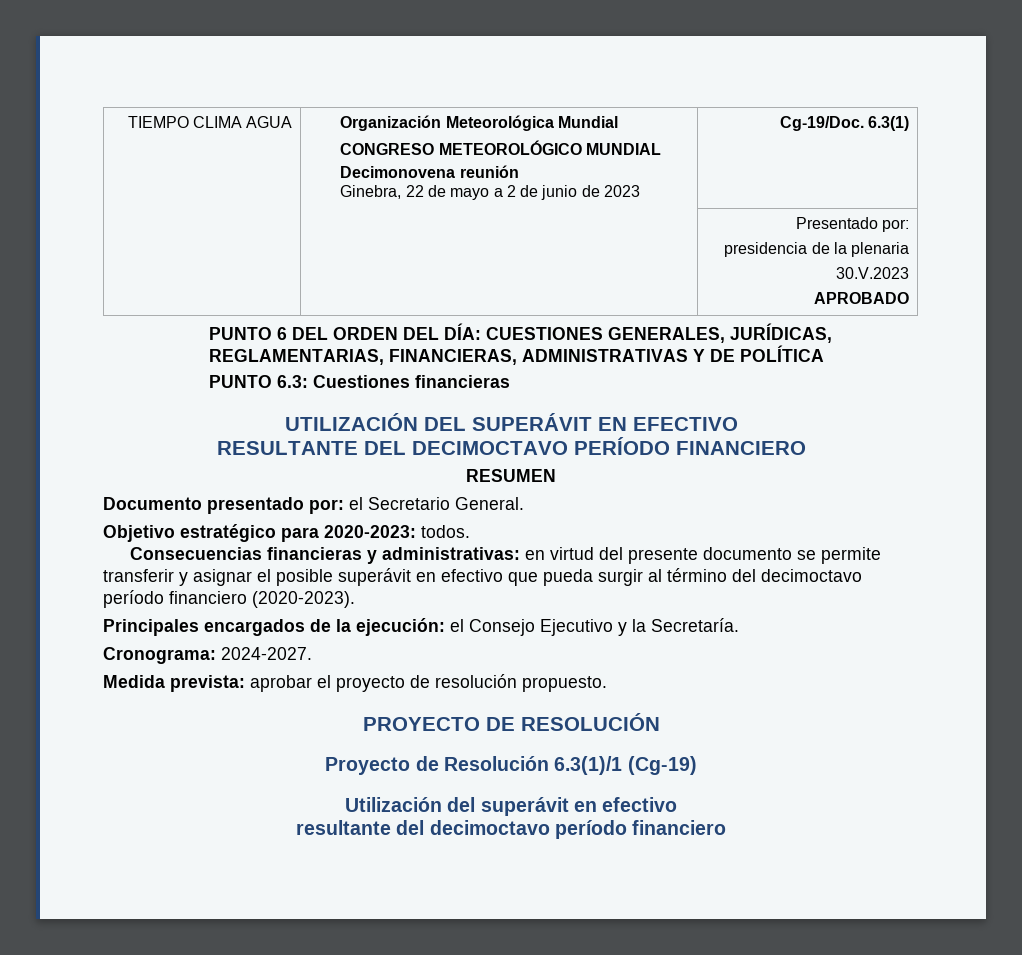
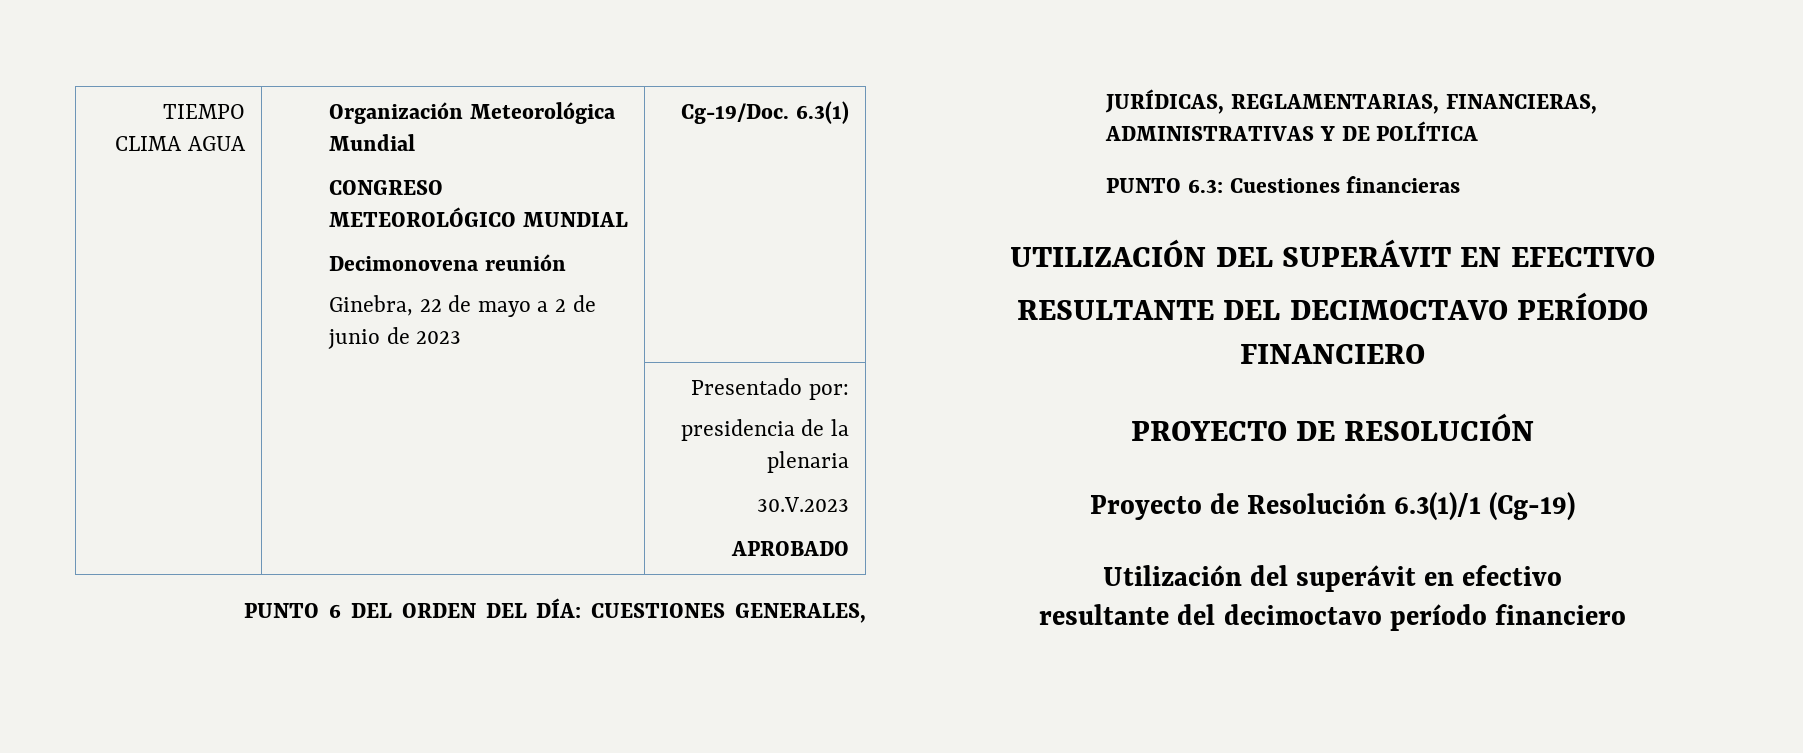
[466,469,556,482] [103,497,524,514] [103,524,470,542] [129,547,881,564] [103,568,862,586] [103,590,355,608] [103,618,739,636] [103,647,312,664] [103,674,607,692] // RESUMEN // Documento presentado por: el Secretario General. // Objetivo estratégico para 2020-2023: todos. // Consecuencias financieras y administrativas: en virtud del presente documento se permite transferir y asignar el posible superávit en efectivo que pueda surgir al término del decimoctavo período financiero (2020-2023). // Principales encargados de la ejecución: el Consejo Ejecutivo y la Secretaría. // Cronograma: 2024-2027. // Medida prevista: aprobar el proyecto de resolución propuesto. -> (1425, 354) none

